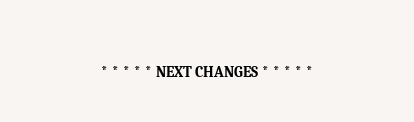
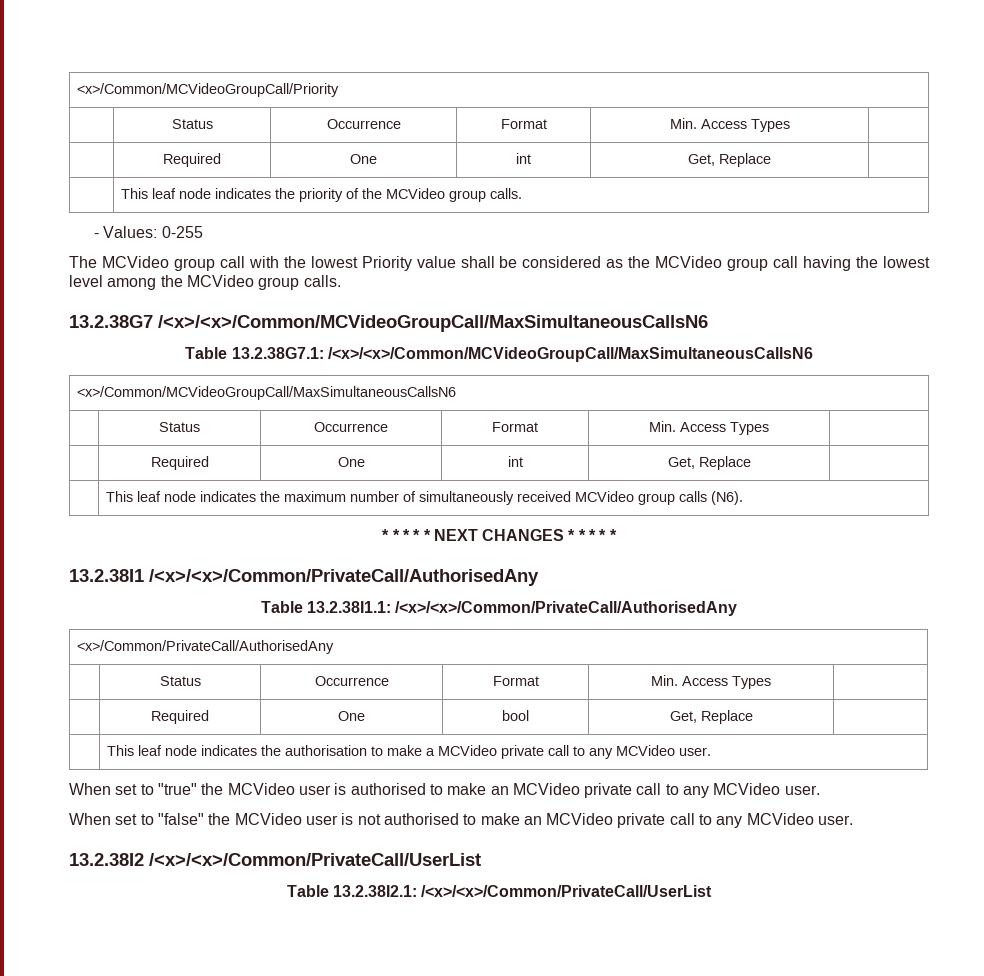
(100, 71) none -> [76,83,339,97] [171,119,213,129] [326,119,401,129] [500,119,547,129] [669,118,790,132] [163,153,221,167] [350,154,377,164] [516,153,531,164] [688,153,771,167] [120,188,522,202] [94,226,203,238] [69,256,930,271] [69,275,341,290] [69,315,708,332] [185,347,813,362] [76,386,456,400] [159,422,200,432] [314,422,388,432] [492,422,538,432] [649,421,769,435] [150,456,209,470] [337,457,365,467] [507,456,523,467] [667,456,751,470] [105,491,743,505] <x>/Common/MCVideoGroupCall/Priority // | Status | Occurrence | Format | Min. Access Types | // | Required | One | int | Get, Replace | // | This leaf node indicates the priority of the MCVideo group calls. // - Values: 0-255 // The MCVideo group call with the lowest Priority value shall be considered as the MCVideo group call having the lowest level among the MCVideo group calls. // 13.2.38G7 /<x>/<x>/Common/MCVideoGroupCall/MaxSimultaneousCallsN6 // Table 13.2.38G7.1: /<x>/<x>/Common/MCVideoGroupCall/MaxSimultaneousCallsN6 // <x>/Common/MCVideoGroupCall/MaxSimultaneousCallsN6 // | Status | Occurrence | Format | Min. Access Types | // | Required | One | int | Get, Replace | // | This leaf node indicates the maximum number of simultaneously received MCVideo group calls (N6). //
(314, 71) none -> [69,569,539,586] [260,601,738,616] [76,640,334,654] [159,676,201,686] [314,676,389,686] [492,676,539,686] [651,675,771,689] [151,710,209,724] [338,711,365,721] [502,710,529,721] [669,710,753,724] [106,745,711,759] [69,783,820,798] [69,813,854,828] [69,853,481,866] [286,885,713,897] // 13.2.38I1 /<x>/<x>/Common/PrivateCall/AuthorisedAny // Table 13.2.38I1.1: /<x>/<x>/Common/PrivateCall/AuthorisedAny // <x>/Common/PrivateCall/AuthorisedAny // | Status | Occurrence | Format | Min. Access Types | // | Required | One | bool | Get, Replace | // | This leaf node indicates the authorisation to make a MCVideo private call to any MCVideo user. // When set to "true" the MCVideo user is authorised to make an MCVideo private call to any MCVideo user. // When set to "false" the MCVideo user is not authorised to make an MCVideo private call to any MCVideo user. // 13.2.38I2 /<x>/<x>/Common/PrivateCall/UserList // Table 13.2.38I2.1: /<x>/<x>/Common/PrivateCall/UserList

